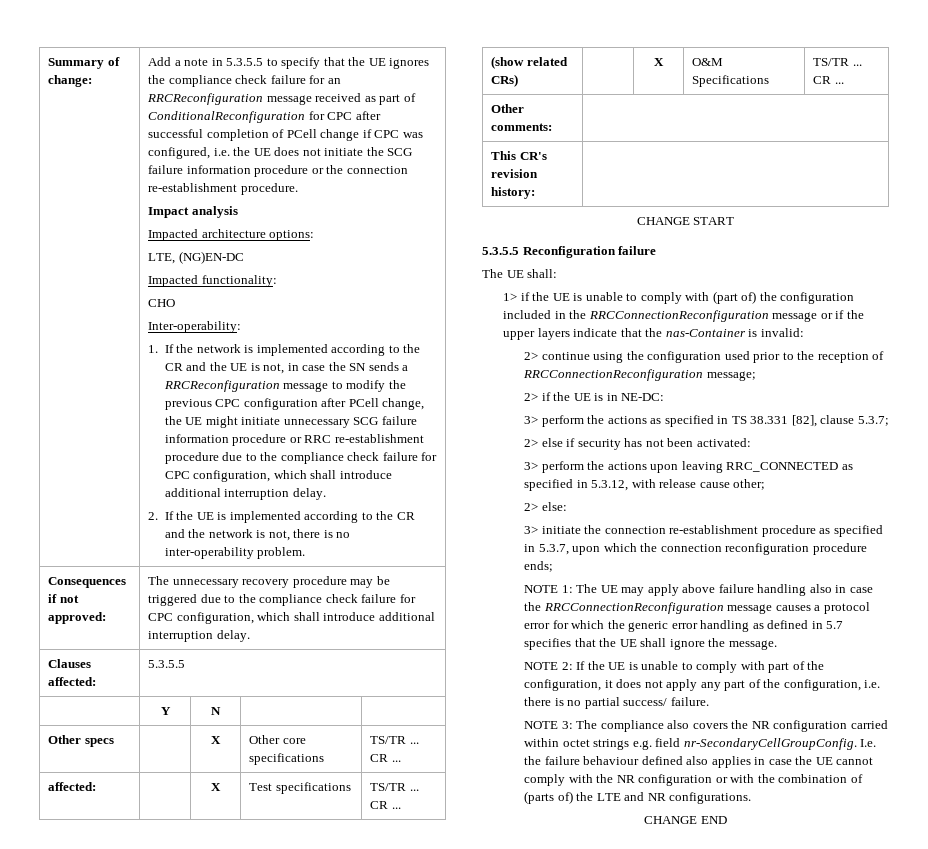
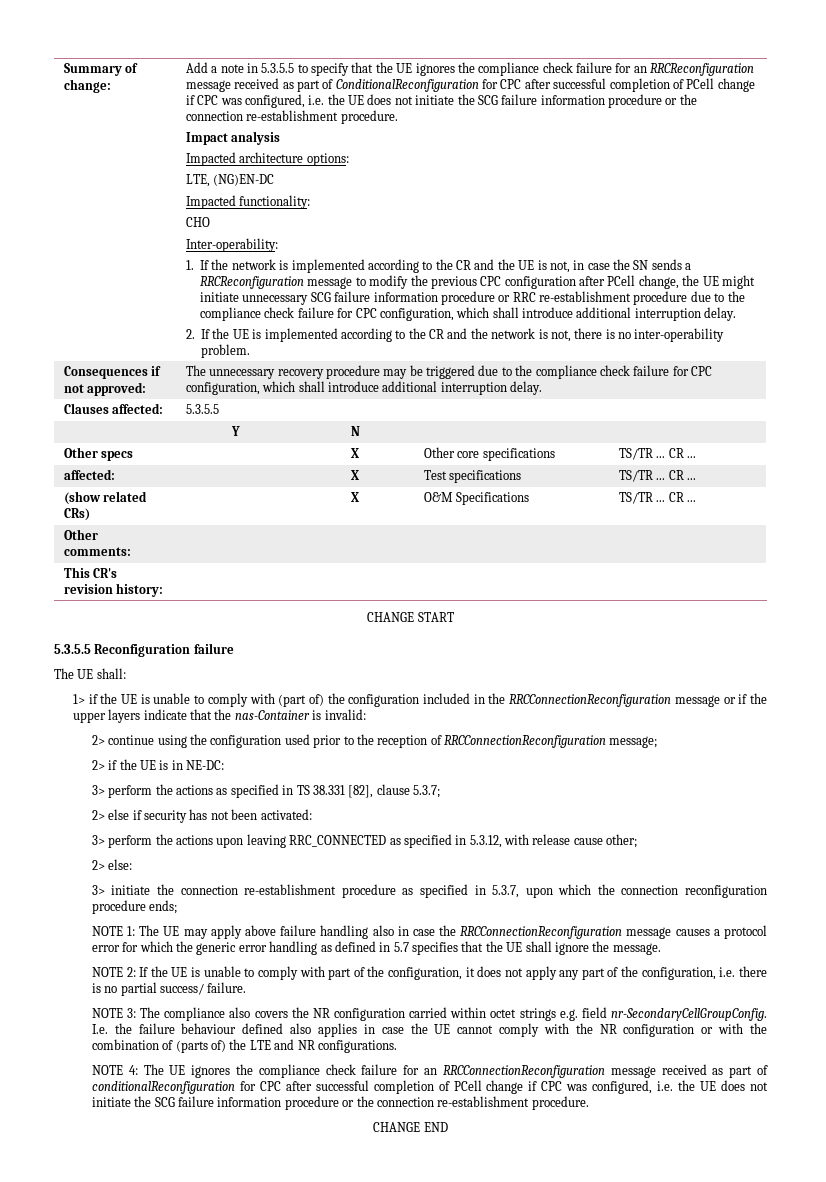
(752, 798) none -> [91,1064,769,1078] [91,1080,768,1094] [91,1096,589,1110] // NOTE 4: The UE ignores the compliance check failure for an RRCConnectionReconfiguration message received as part of conditionalReconfiguration for CPC after successful completion of PCell change if CPC was configured, i.e. the UE does not initiate the SCG failure information procedure or the connection re-establishment procedure.

